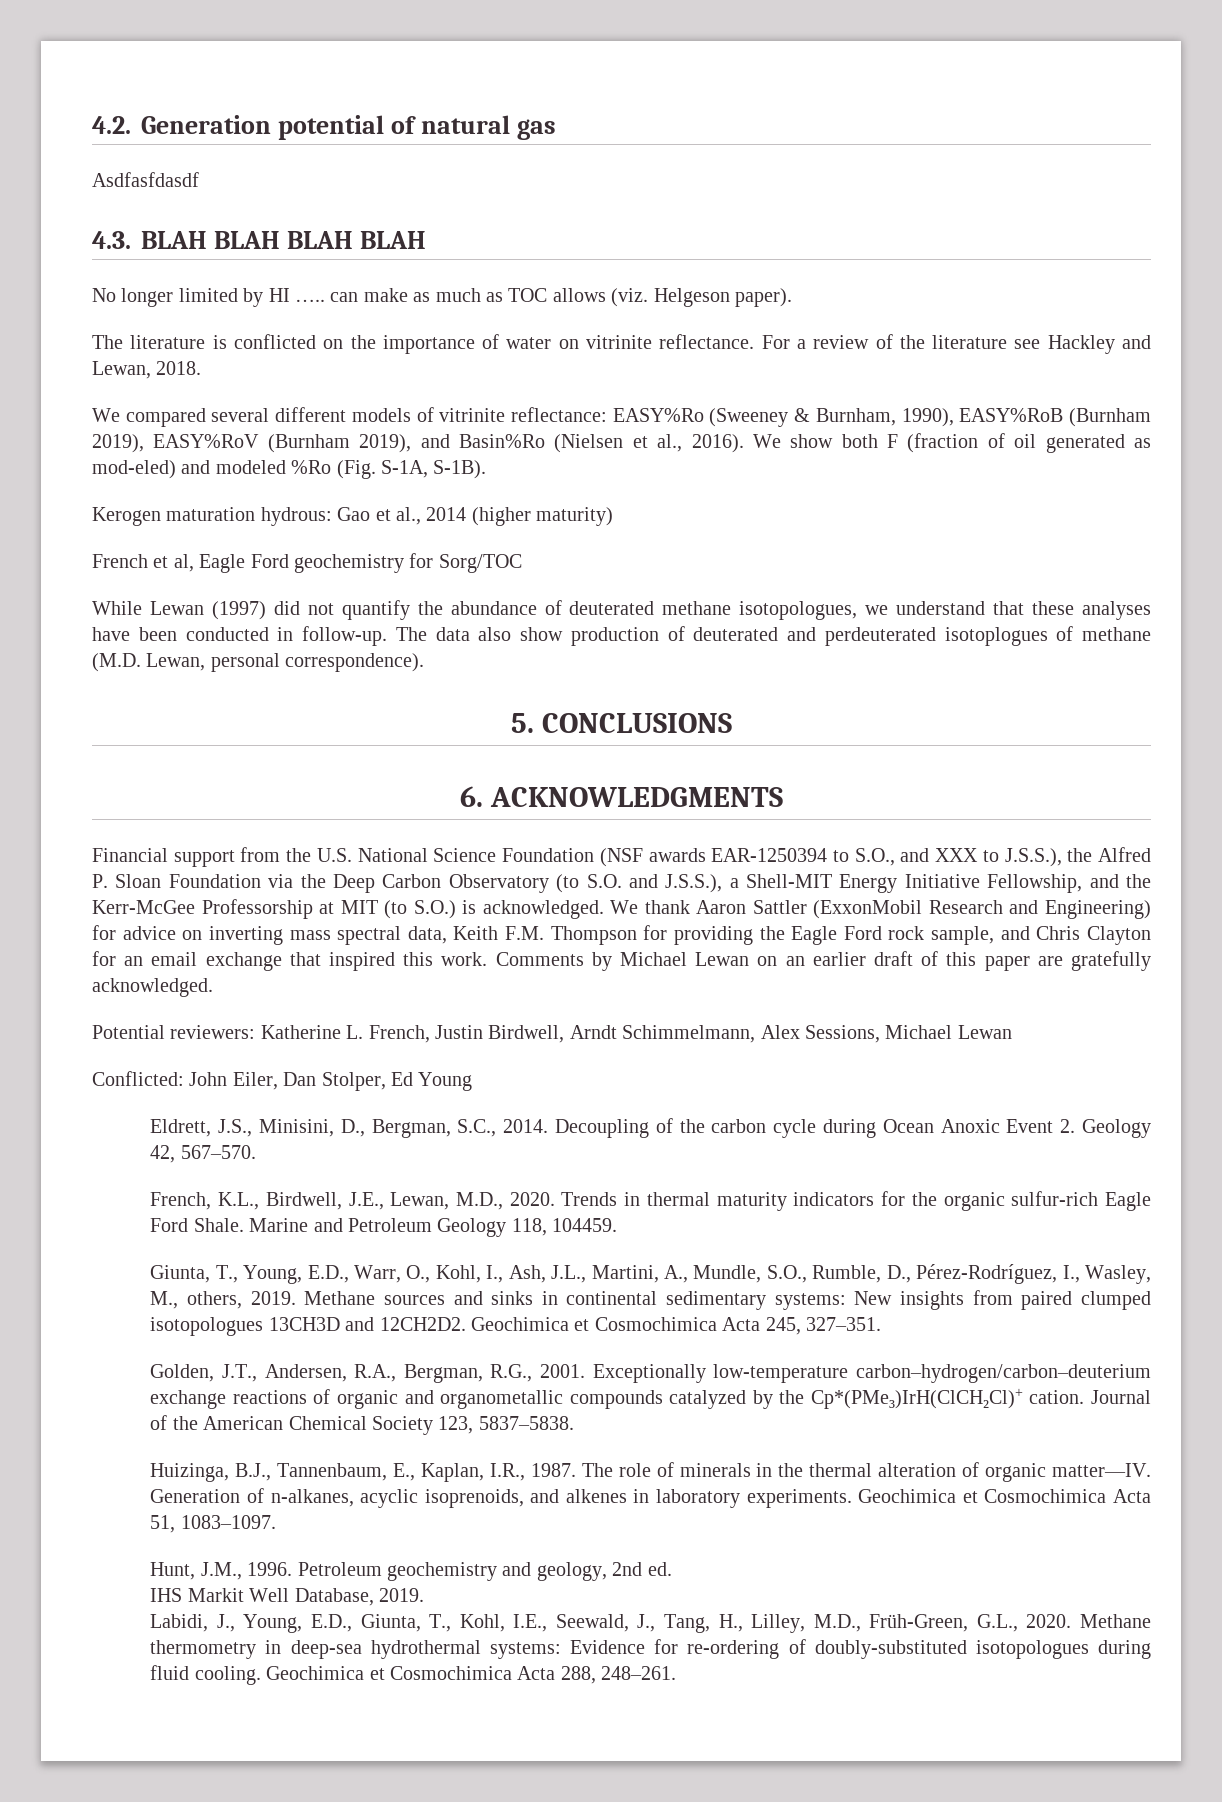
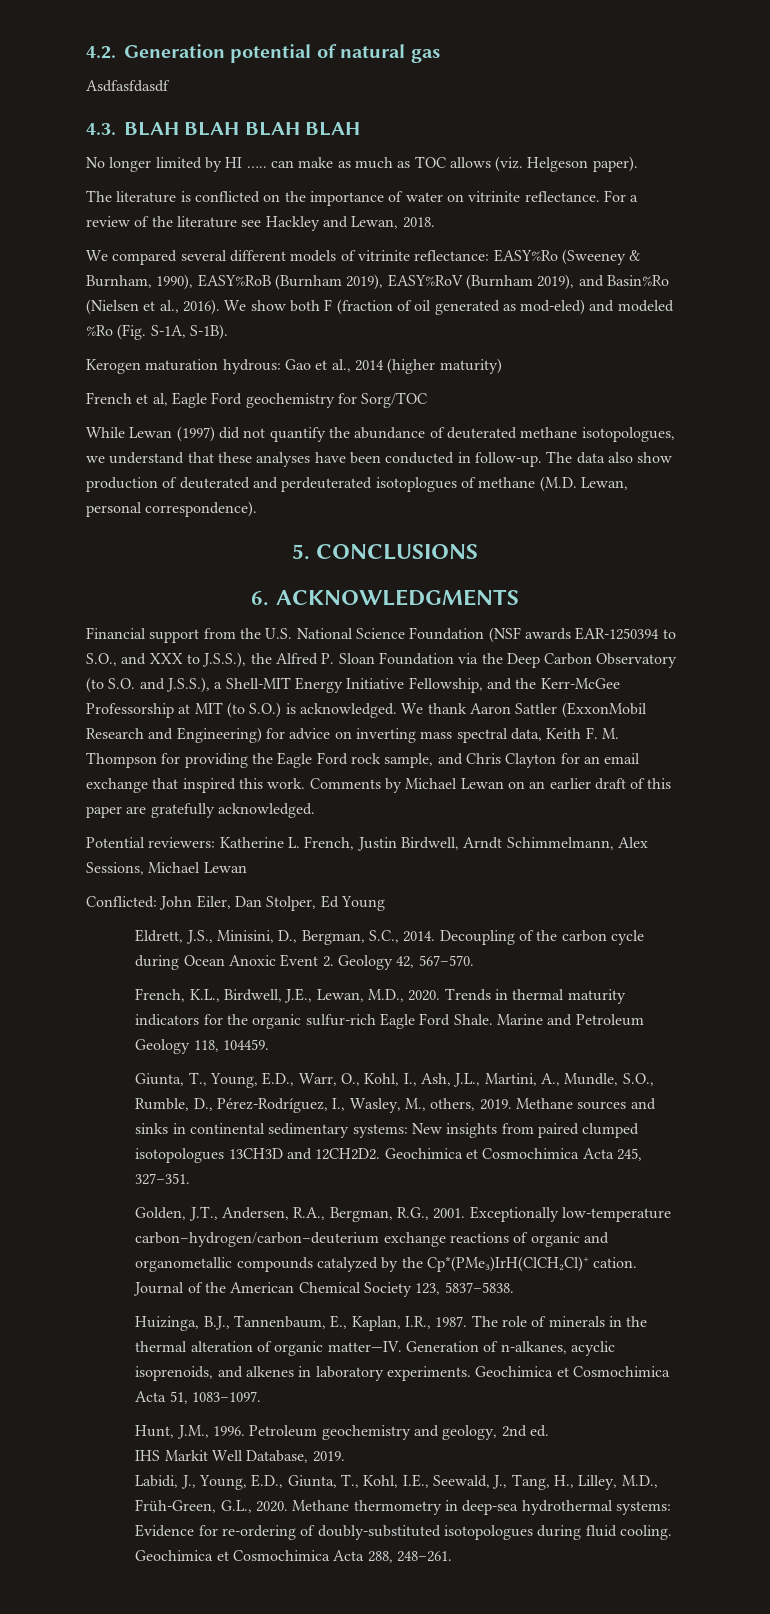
[505,926,545,940] F.M. -> [585,727,619,739] F. M.

